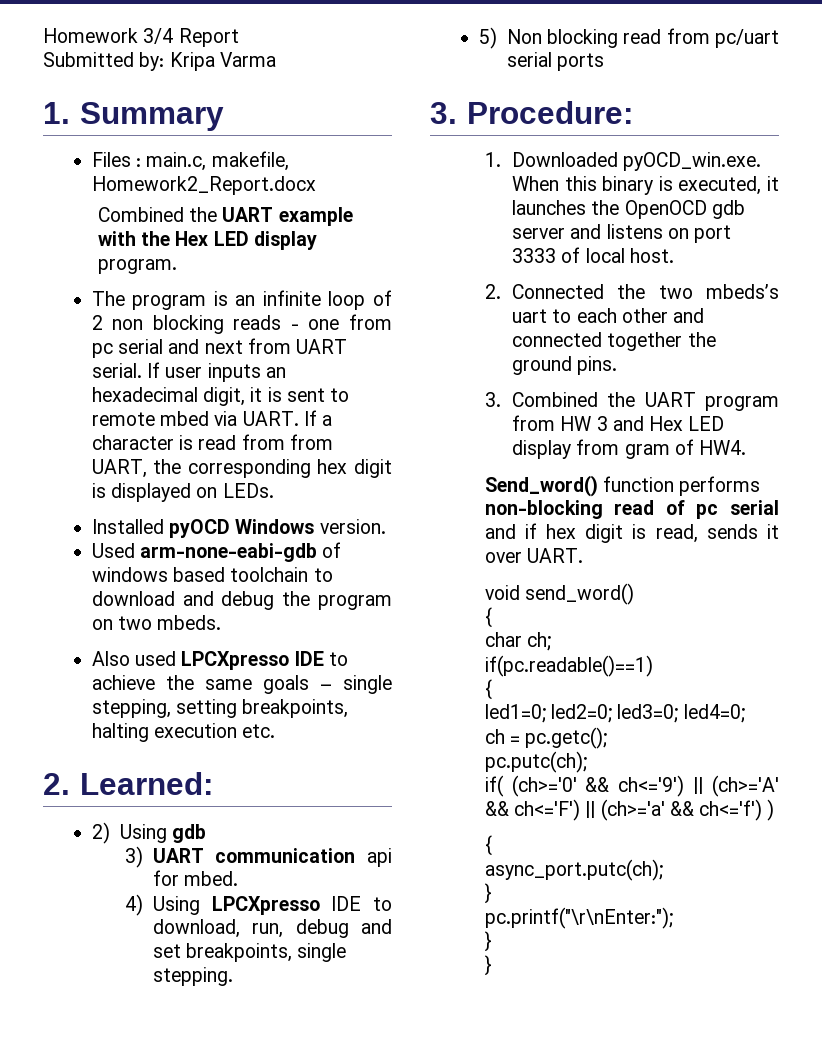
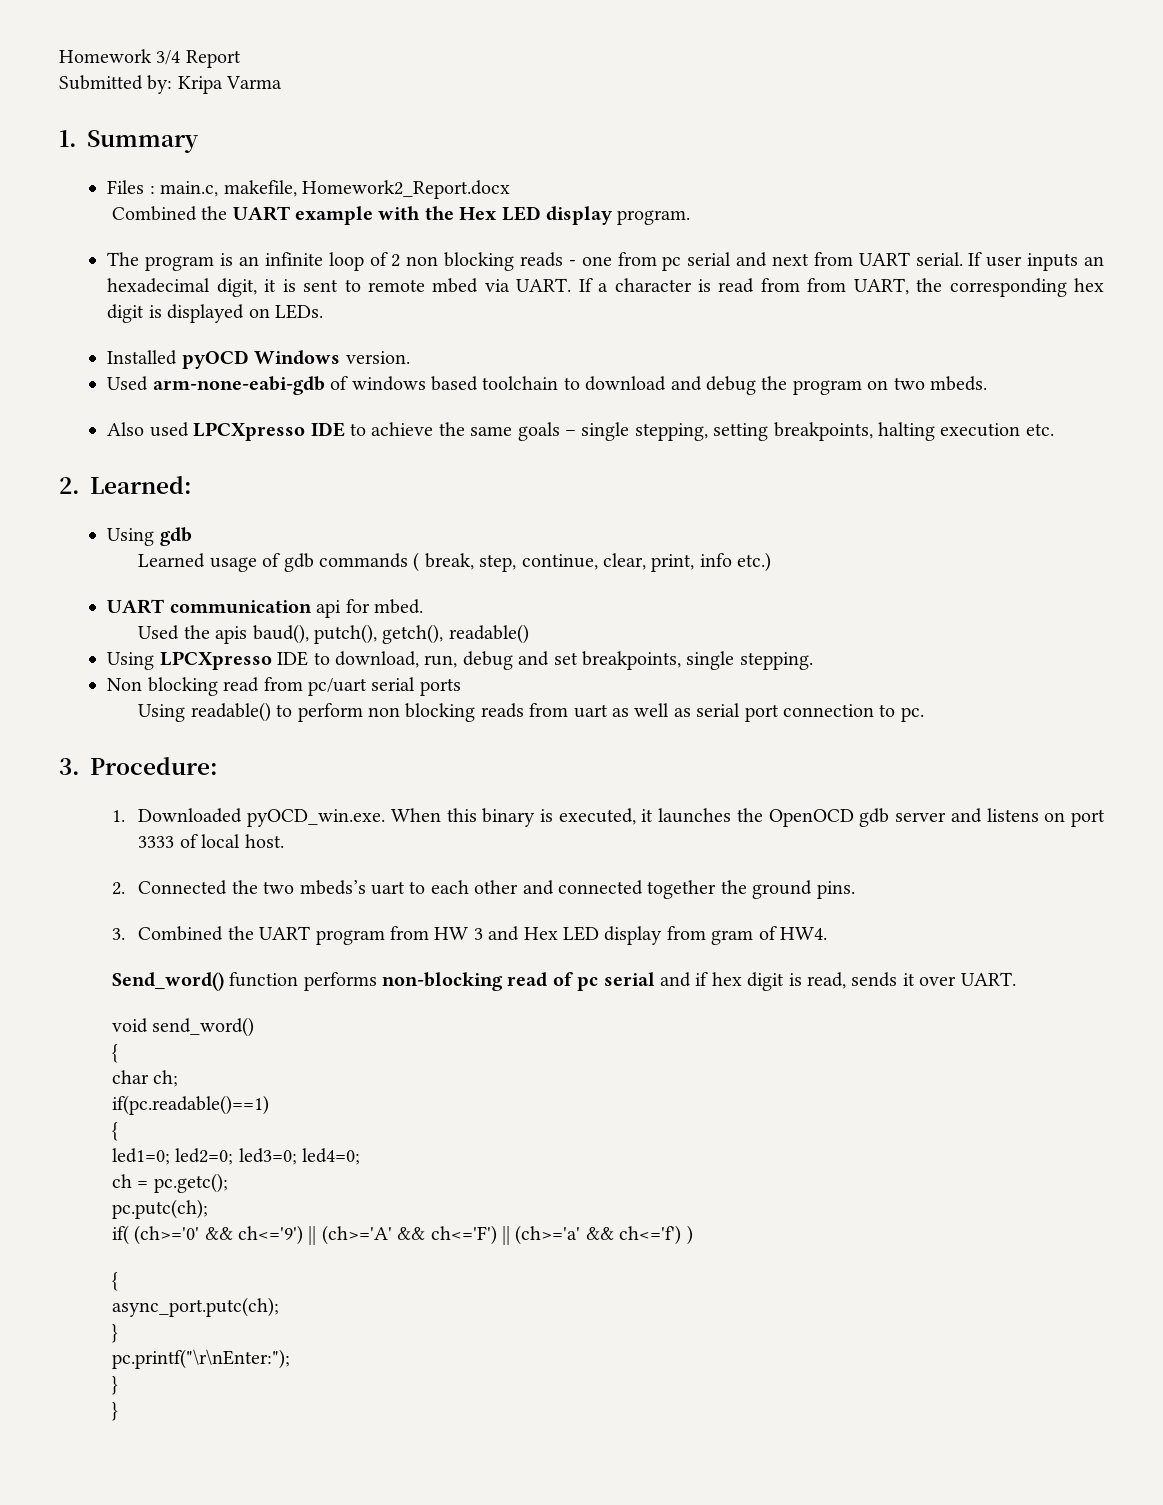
[91,822,110,844] 2) -> (192, 485) none
[125,846,144,868] 3) -> [138,552,772,572] Learned usage of gdb commands ( break, step, continue, clear, print, info etc.) //
[125,894,144,916] 4) -> [138,624,529,644] Used the apis baud(), putch(), getch(), readable() //
[478,27,497,49] 5) -> (813, 661) none
(604, 62) none -> [138,702,924,722] // Using readable() to perform non blocking reads from uart as well as serial port connection to pc.

